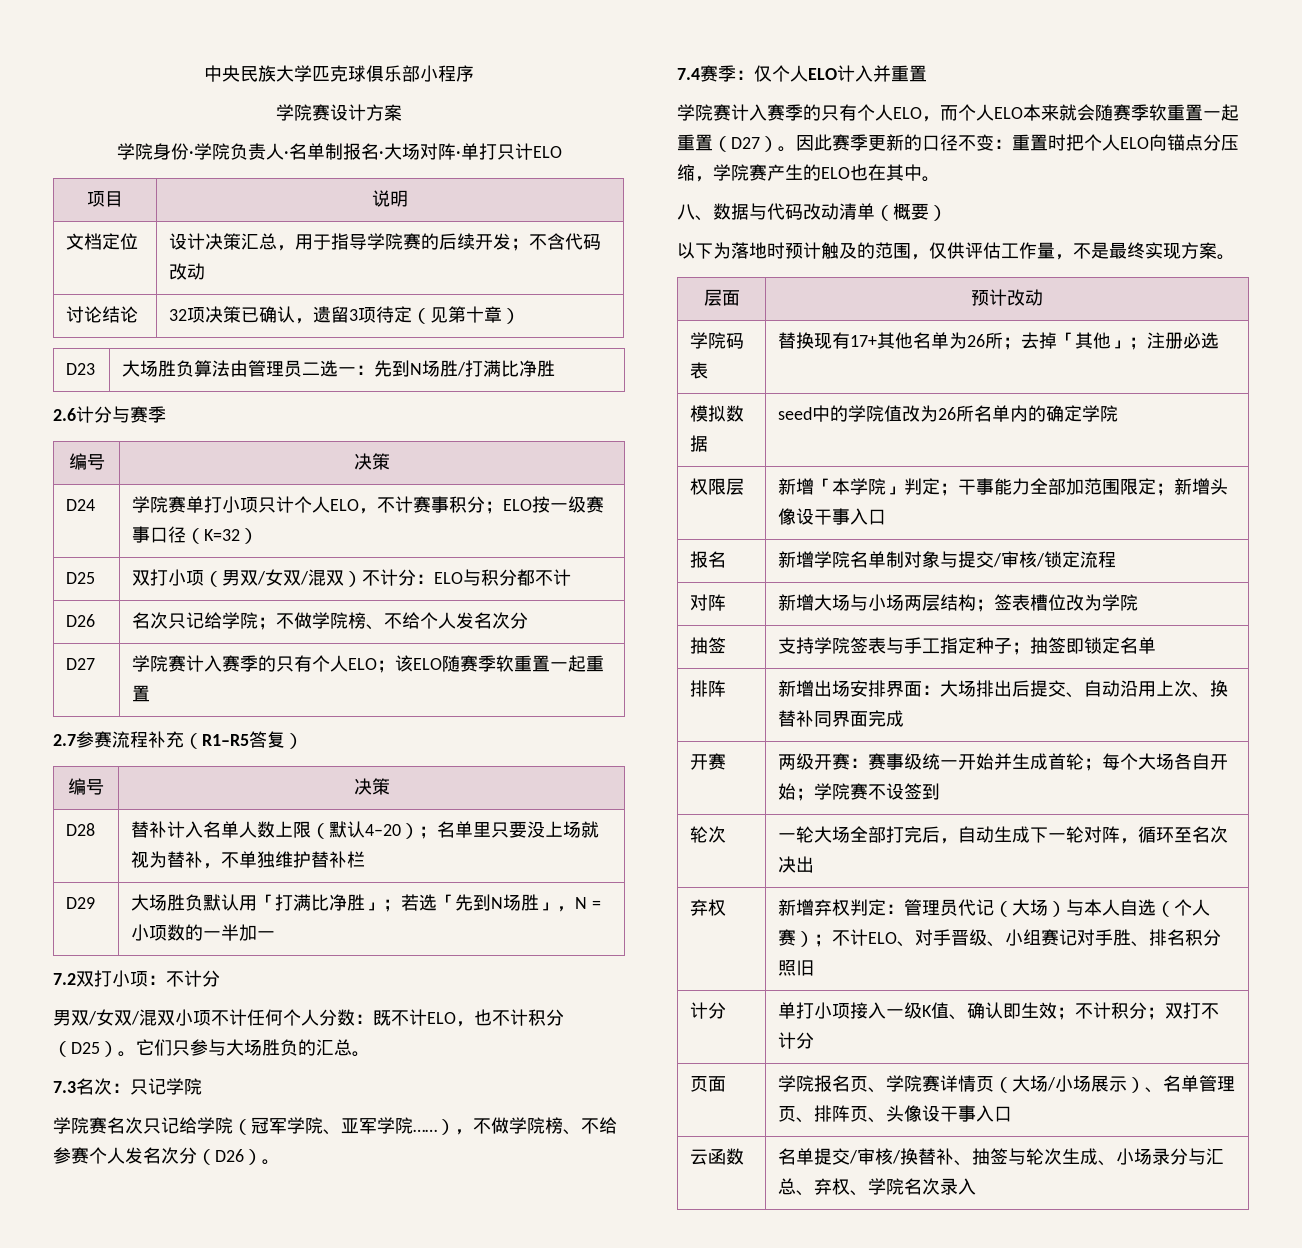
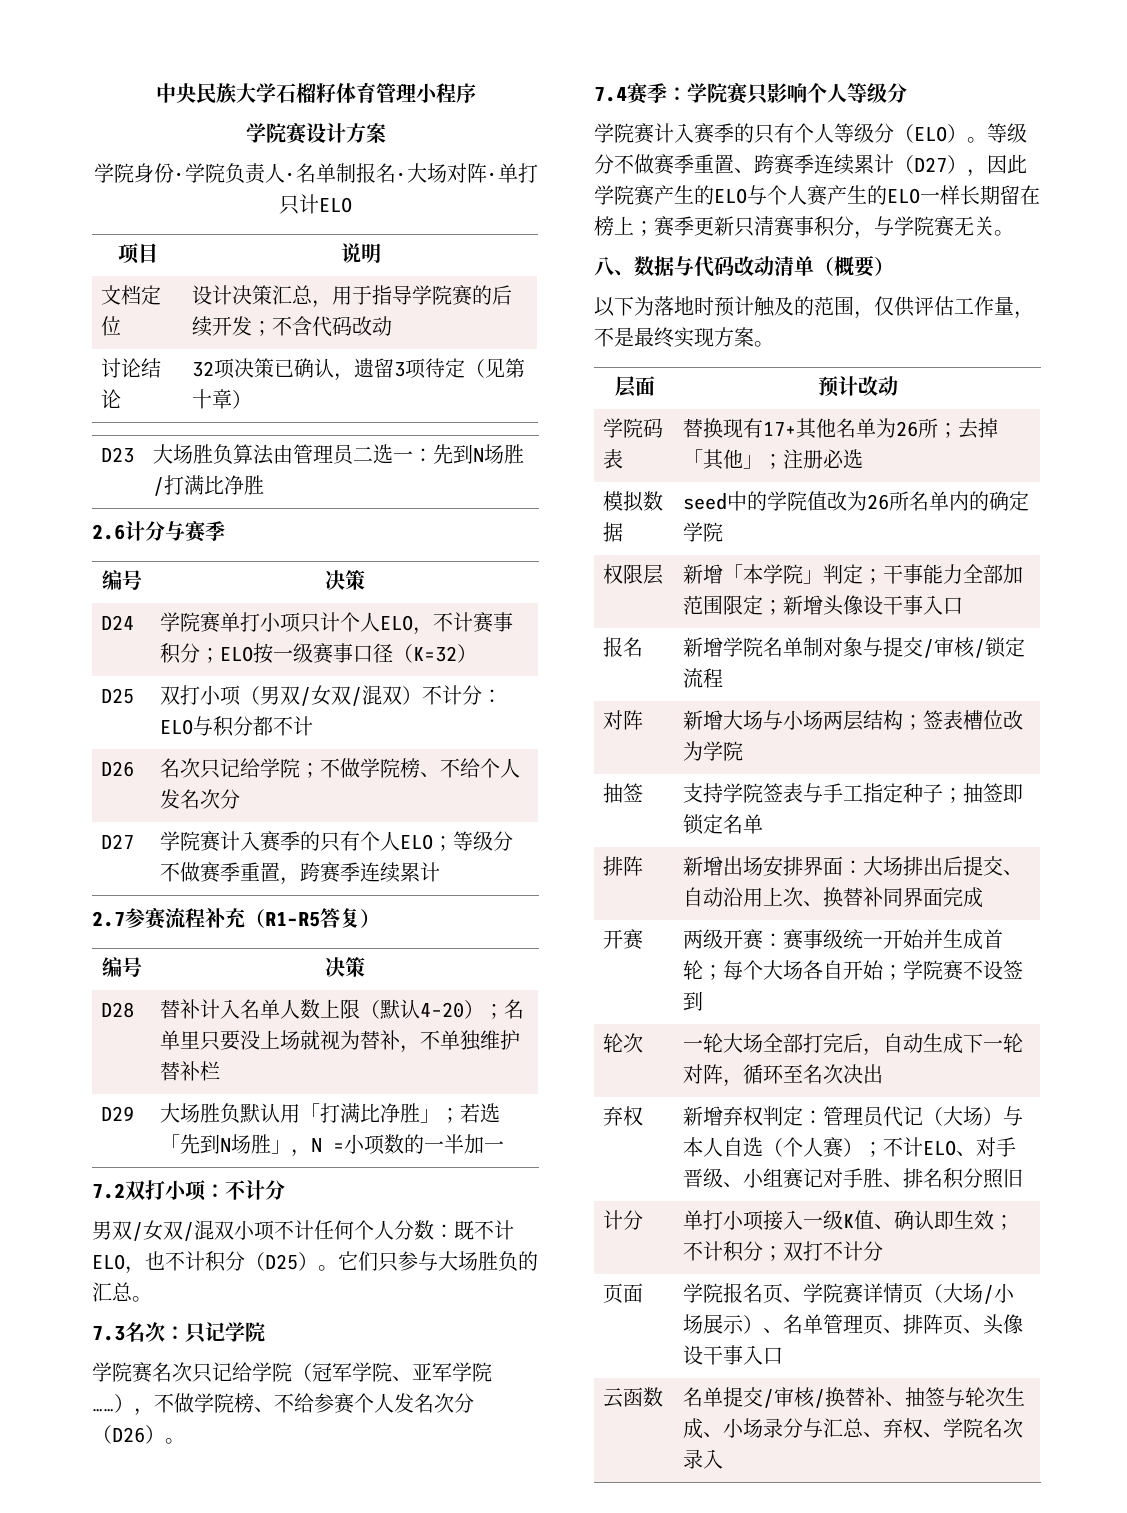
[312,65,420,82] 匹克球俱乐部 -> [275,82,416,103] 石榴籽体育管理
[395,655,605,672] [132,685,151,702] 该ELO随赛季软重置一起重置 -> [453,831,514,851] [160,862,441,885] 等级分不做赛季重置，跨赛季连续累计
[754,65,927,82] [677,104,1239,122] [677,134,1239,152] [677,164,922,182] 仅个人ELO计入并重置 // 学院赛计入赛季的只有个人ELO，而个人ELO本来就会随赛季软重置一起重置（D27）。因此赛季更新的口径不变：重置时把个人ELO向锚点分压缩，学院赛产生的ELO也在其中 -> [687,82,907,105] [594,123,1027,144] [594,154,1027,177] [594,185,1040,206] [594,216,994,239] 学院赛只影响个人等级分 // 学院赛计入赛季的只有个人等级分（ELO）。等级分不做赛季重置、跨赛季连续累计（D27），因此学院赛产生的ELO与个人赛产生的ELO一样长期留在榜上；赛季更新只清赛事积分，与学院赛无关

